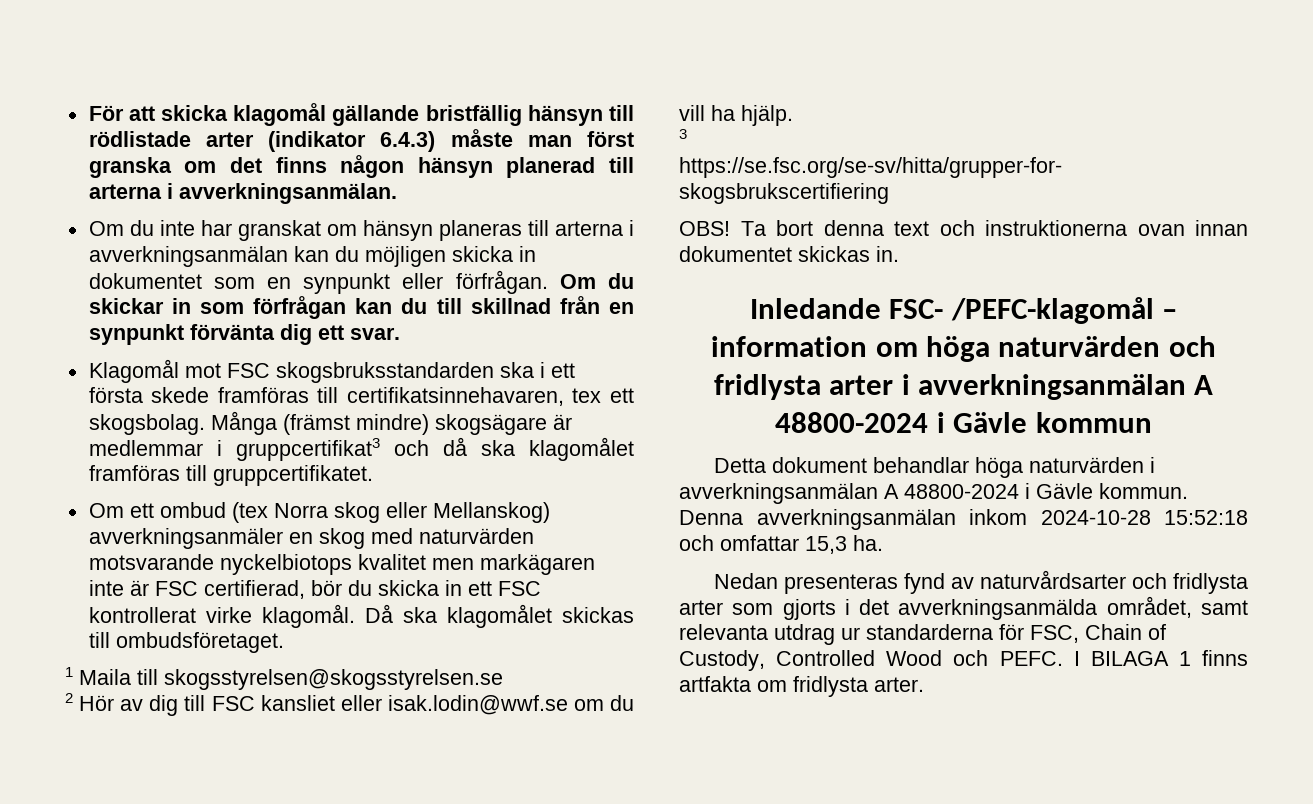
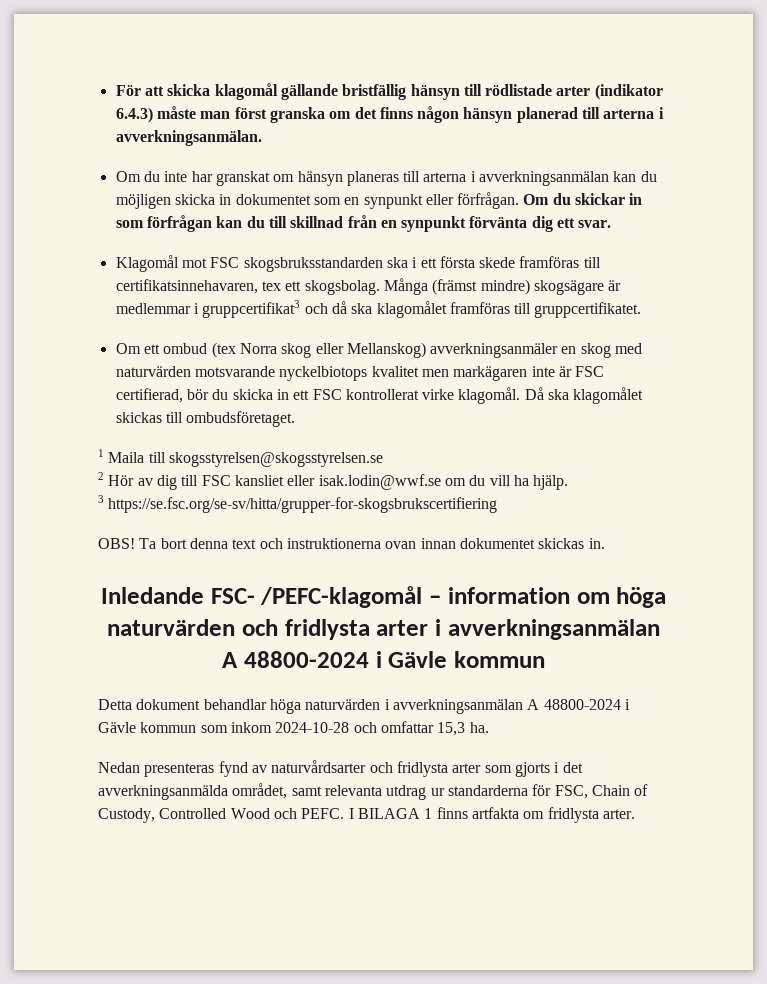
[1099,483,1188,499] [679,509,956,530] kommun. Denna avverkningsanmälan -> [140,722,228,733] kommun som
[1164,510,1248,525] 15:52:18 -> (350, 727) none

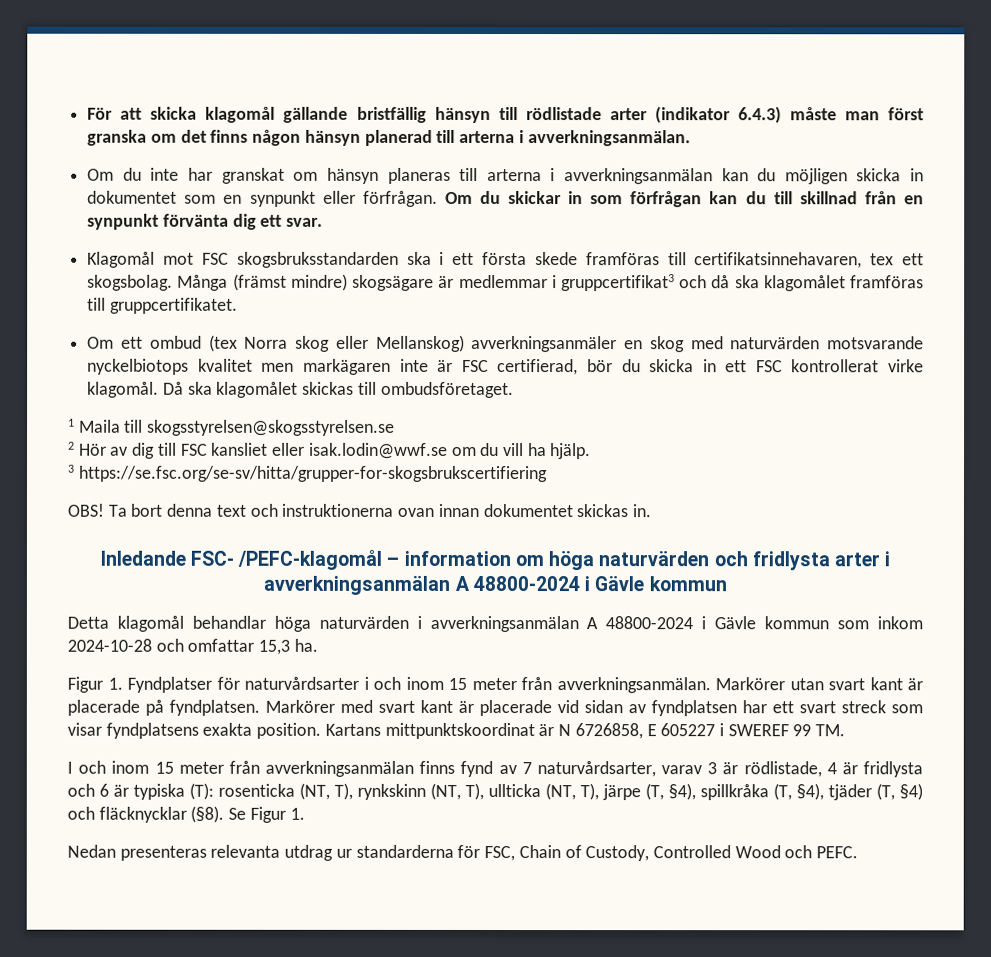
[136,699,201,710] dokument -> [116,615,184,632] klagomål
[98,760,583,777] [98,783,322,800] Nedan presenteras fynd av naturvårdsarter och fridlysta arter som gjorts i det avverkningsanmälda området, samt -> [67,676,923,694] [67,699,923,717] [67,722,846,740] [67,760,923,778] [67,782,923,801] [67,805,305,823] [67,844,207,861] Figur 1. Fyndplatser för naturvårdsarter i och inom 15 meter från avverkningsanmälan. Markörer utan svart kant är placerade på fyndplatsen. Markörer med svart kant är placerade vid sidan av fyndplatsen har ett svart streck som visar fyndplatsens exakta position. Kartans mittpunktskoordinat är N 6726858, E 605227 i SWEREF 99 TM. // I och inom 15 meter från avverkningsanmälan finns fynd av 7 naturvårdsarter, varav 3 är rödlistade, 4 är fridlysta och 6 är typiska (T): rosenticka (NT, T), rynkskinn (NT, T), ullticka (NT, T), järpe (T, §4), spillkråka (T, §4), tjäder (T, §4) och fläcknycklar (§8). Se Figur 1. // Nedan presenteras
[348,807,635,823] I BILAGA 1 finns artfakta om fridlysta arter. -> (859, 852) none

